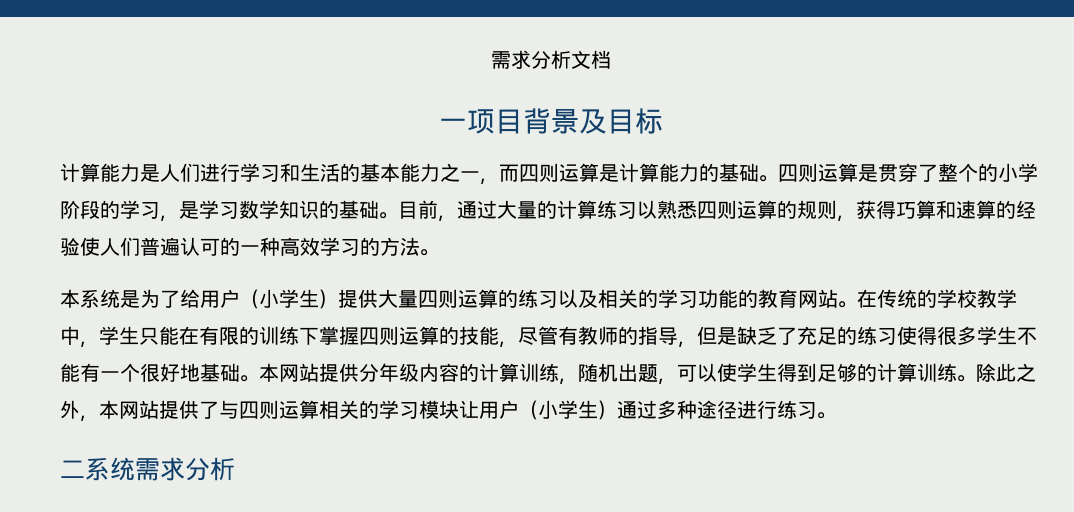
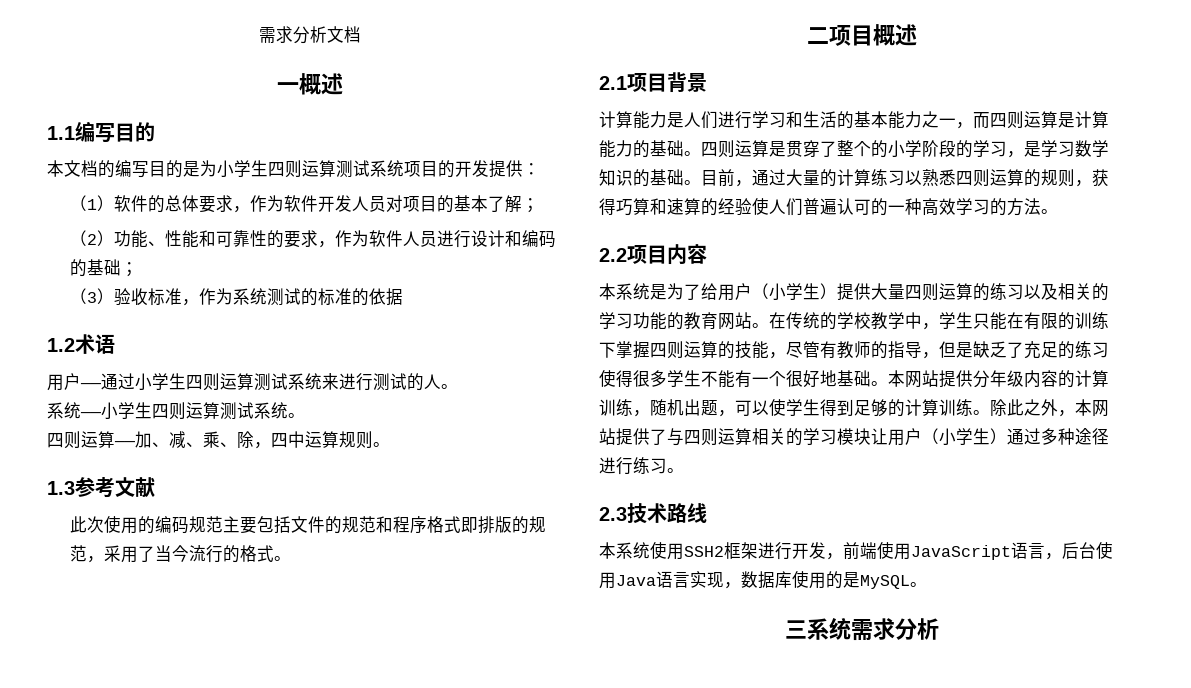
(467, 124) none -> [298,73,343,95] [47,121,155,143] [47,160,540,178] [69,195,539,213] [69,230,556,248] [69,259,138,277] [69,288,403,306] [47,334,115,354] [47,373,458,391] [47,402,305,420] [47,431,390,449] [47,477,155,498] [69,516,546,534] [69,545,291,563] [806,24,917,46] [599,76,627,90] 概述 // 1.1编写目的 // 本文档的编写目的是为小学生四则运算测试系统项目的开发提供： // （1）软件的总体要求，作为软件开发人员对项目的基本了解； // （2）功能、性能和可靠性的要求，作为软件人员进行设计和编码的基础； // （3）验收标准，作为系统测试的标准的依据 // 1.2术语 // 用户——通过小学生四则运算测试系统来进行测试的人。 // 系统——小学生四则运算测试系统。 // 四则运算——加、减、乘、除，四中运算规则。 // 1.3参考文献 // 此次使用的编码规范主要包括文件的规范和程序格式即排版的规范，采用了当今流行的格式。 // 二项目概述 // 2.1
[579,108,663,134] 及目标 -> (707, 82) none
(439, 252) none -> [599,244,707,265] // 2.2项目内容
[60,460,85,478] 二 -> [599,503,707,524] [599,542,1113,560] [599,571,927,589] [784,620,807,639] 2.3技术路线 // 本系统使用SSH2框架进行开发，前端使用JavaScript语言，后台使用Java语言实现，数据库使用的是MySQL。 // 三

